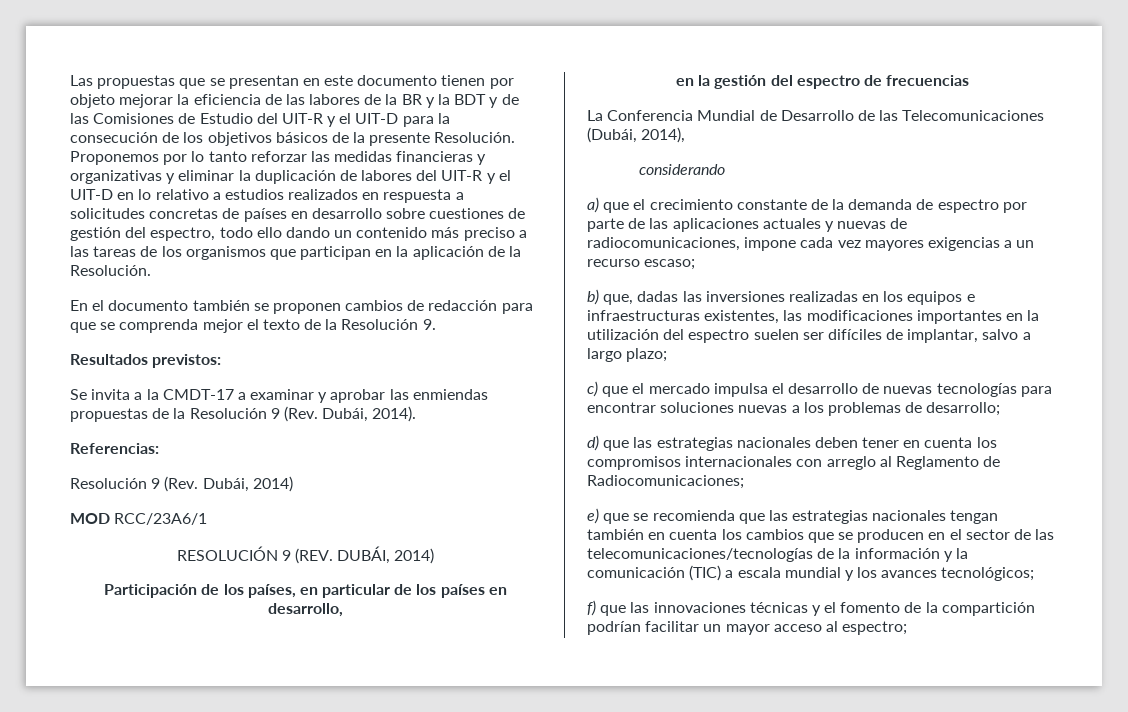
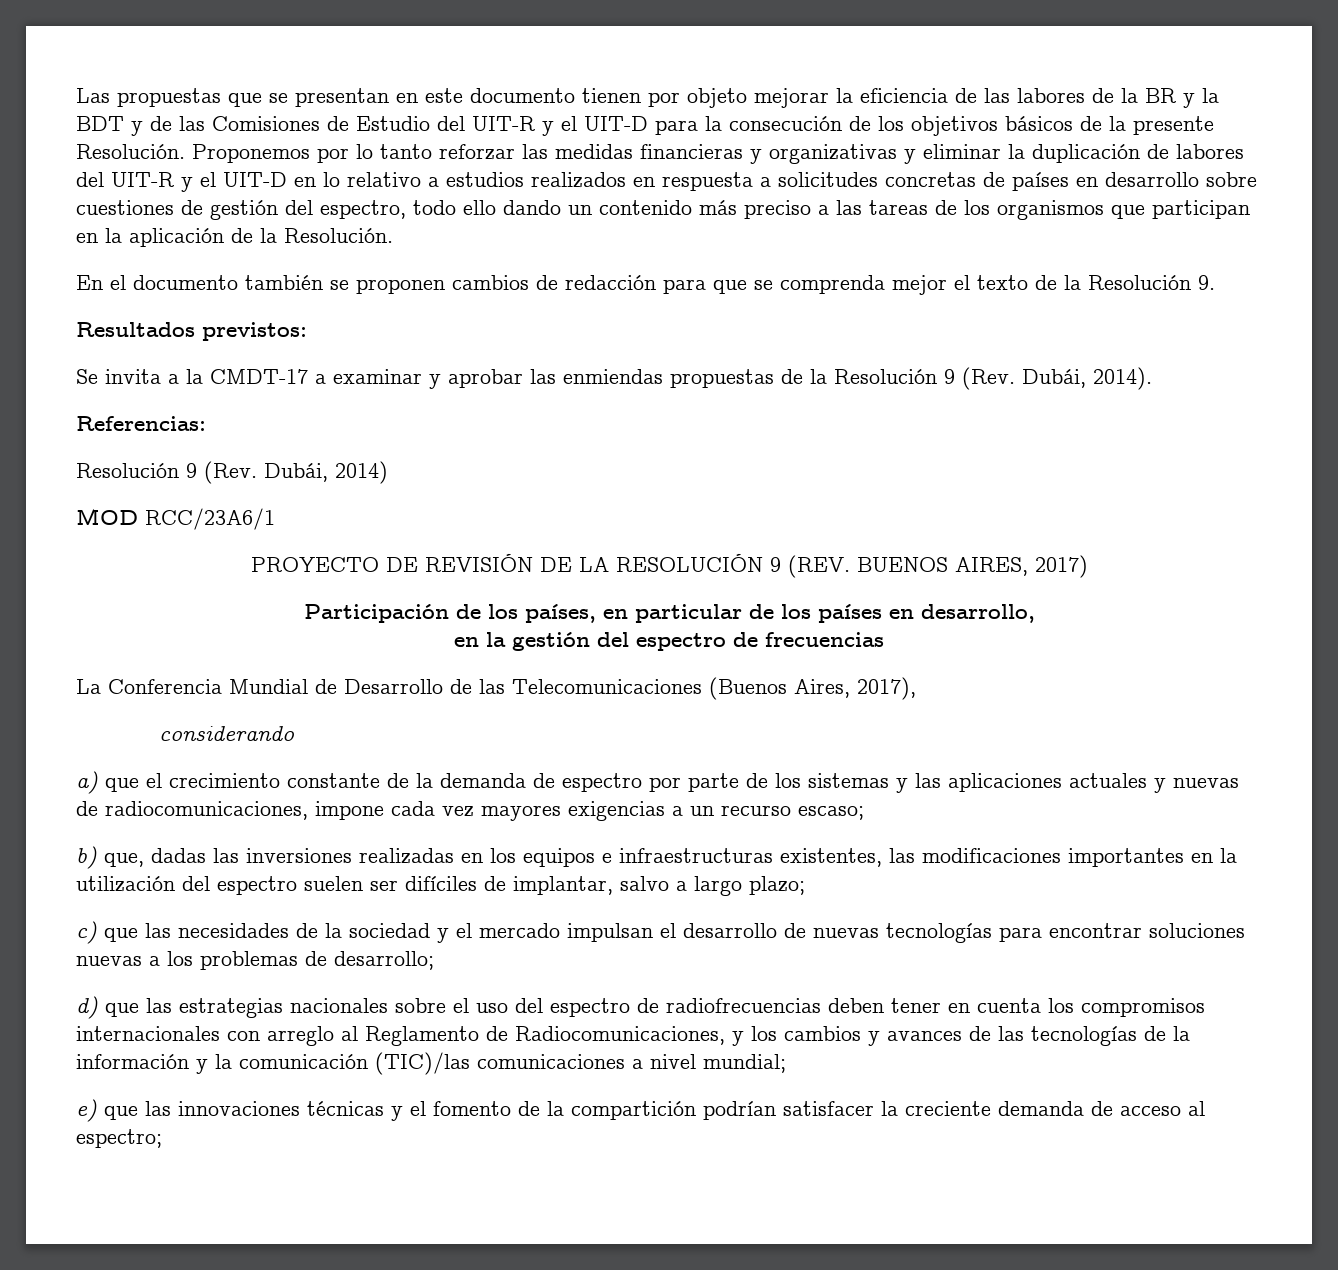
[176,546,435,564] RESOLUCIÓN 9 (REV. DUBÁI, 2014) -> [250,553,1088,578] PROYECTO DE REVISIÓN DE LA RESOLUCIÓN 9 (REV. BUENOS AIRES, 2017)
[587,127,686,143] (Dubái, 2014), -> [709,677,916,700] (Buenos Aires, 2017),
(646, 223) none -> [775,773,908,793] los sistemas y
(629, 391) none -> [145,923,449,943] las necesidades de la sociedad y
[713,383,768,397] impulsa -> [567,923,653,942] impulsan
(811, 442) none -> [395,998,821,1017] sobre el uso del espectro de radiofrecuencias
[587,475,744,489] [587,508,999,524] [587,529,1055,543] [587,548,813,562] Radiocomunicaciones; // e) que se recomienda que las estrategias nacionales tengan también en cuenta los cambios que se producen en el sector de las telecomunicaciones/tecnologías -> [515,1026,1137,1046] Radiocomunicaciones, y los cambios y avances de las tecnologías
[689,565,1035,581] [587,600,596,616] (TIC) a escala mundial y los avances tecnológicos; // f) -> [375,1052,786,1075] [76,1099,97,1122] (TIC)/las comunicaciones a nivel mundial; // e)
[645,621,770,635] facilitar un mayor -> [783,1101,1113,1116] satisfacer la creciente demanda de

